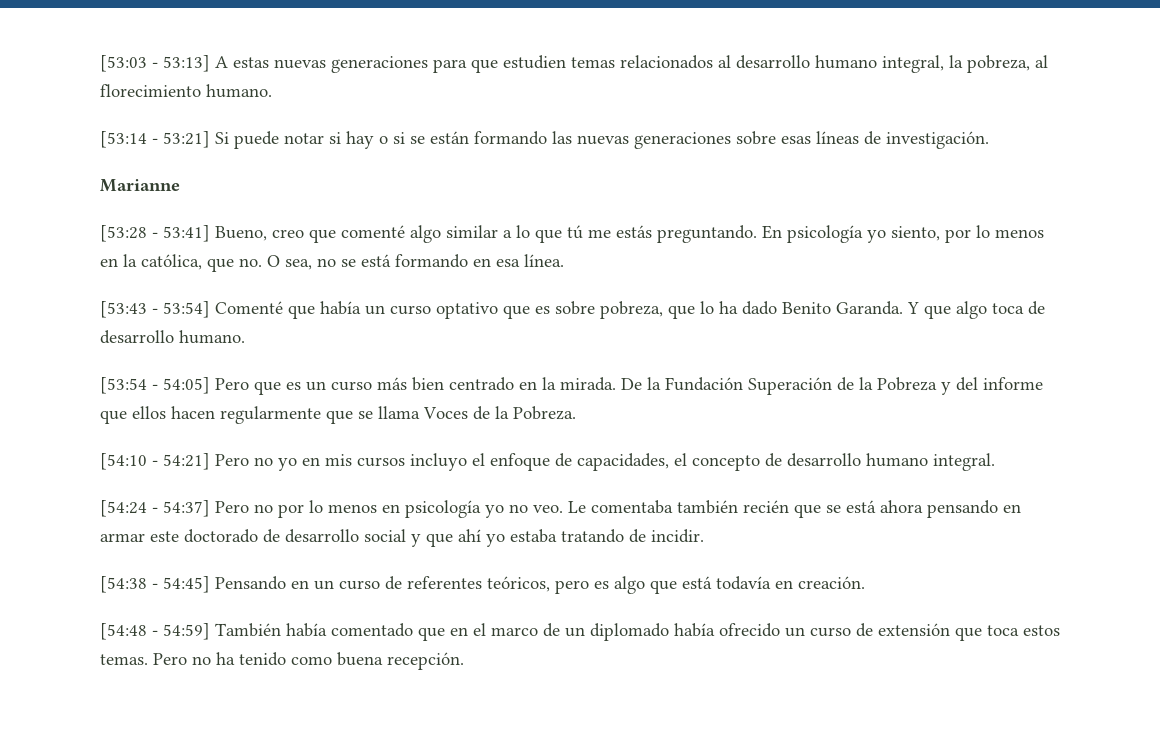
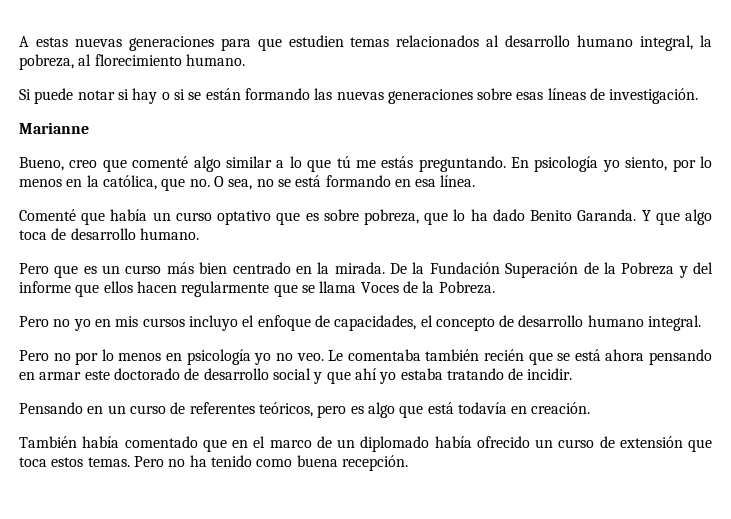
[100,55,210,72] [53:03 - 53:13] -> (19, 41) none
[100,131,210,148] [53:14 - 53:21] -> (245, 60) none
[100,225,210,242] [53:28 - 53:41] -> (89, 128) none
[100,301,210,318] [53:43 - 53:54] -> (476, 181) none
[100,377,210,394] [53:54 - 54:05] -> (199, 234) none
[100,453,210,470] [54:10 - 54:21] -> (495, 287) none
[100,500,210,517] [54:24 - 54:37] -> (702, 323) none
[100,576,210,593] [54:38 - 54:45] -> (573, 374) none
[100,623,210,640] [54:48 - 54:59] -> (591, 408) none

